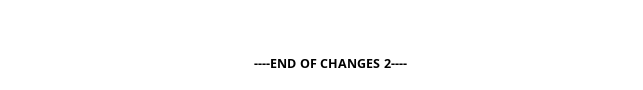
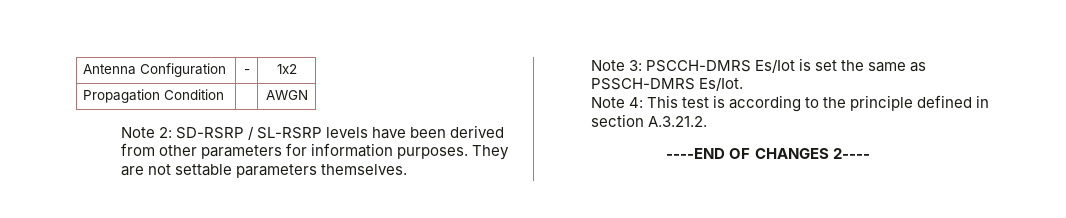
(254, 63) none -> [83,63,227,77] [243,69,250,74] [276,64,297,74] [83,89,225,103] [265,90,308,100] [120,125,505,140] [120,143,509,160] [120,164,407,178] [590,58,927,73] [590,77,743,91] [590,95,990,112] [590,114,707,127] Antenna Configuration | - | 1x2 // Propagation Condition | | AWGN // Note 2: SD-RSRP / SL-RSRP levels have been derived from other parameters for information purposes. They are not settable parameters themselves. // Note 3: PSCCH-DMRS Es/Iot is set the same as PSSCH-DMRS Es/Iot. // Note 4: This test is according to the principle defined in section A.3.21.2. //

